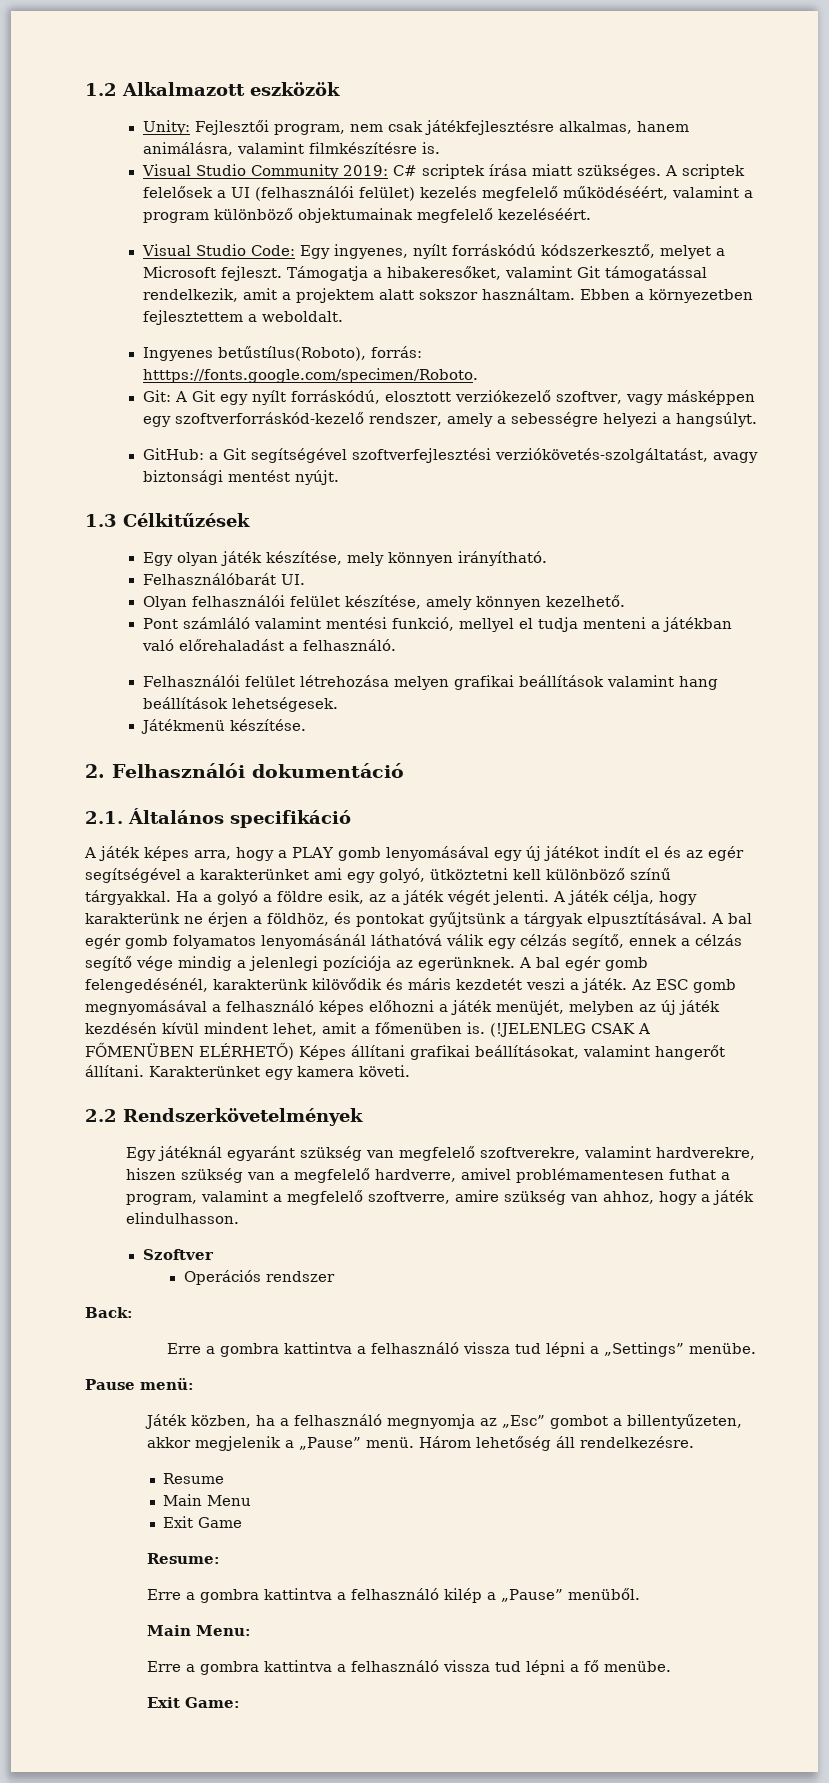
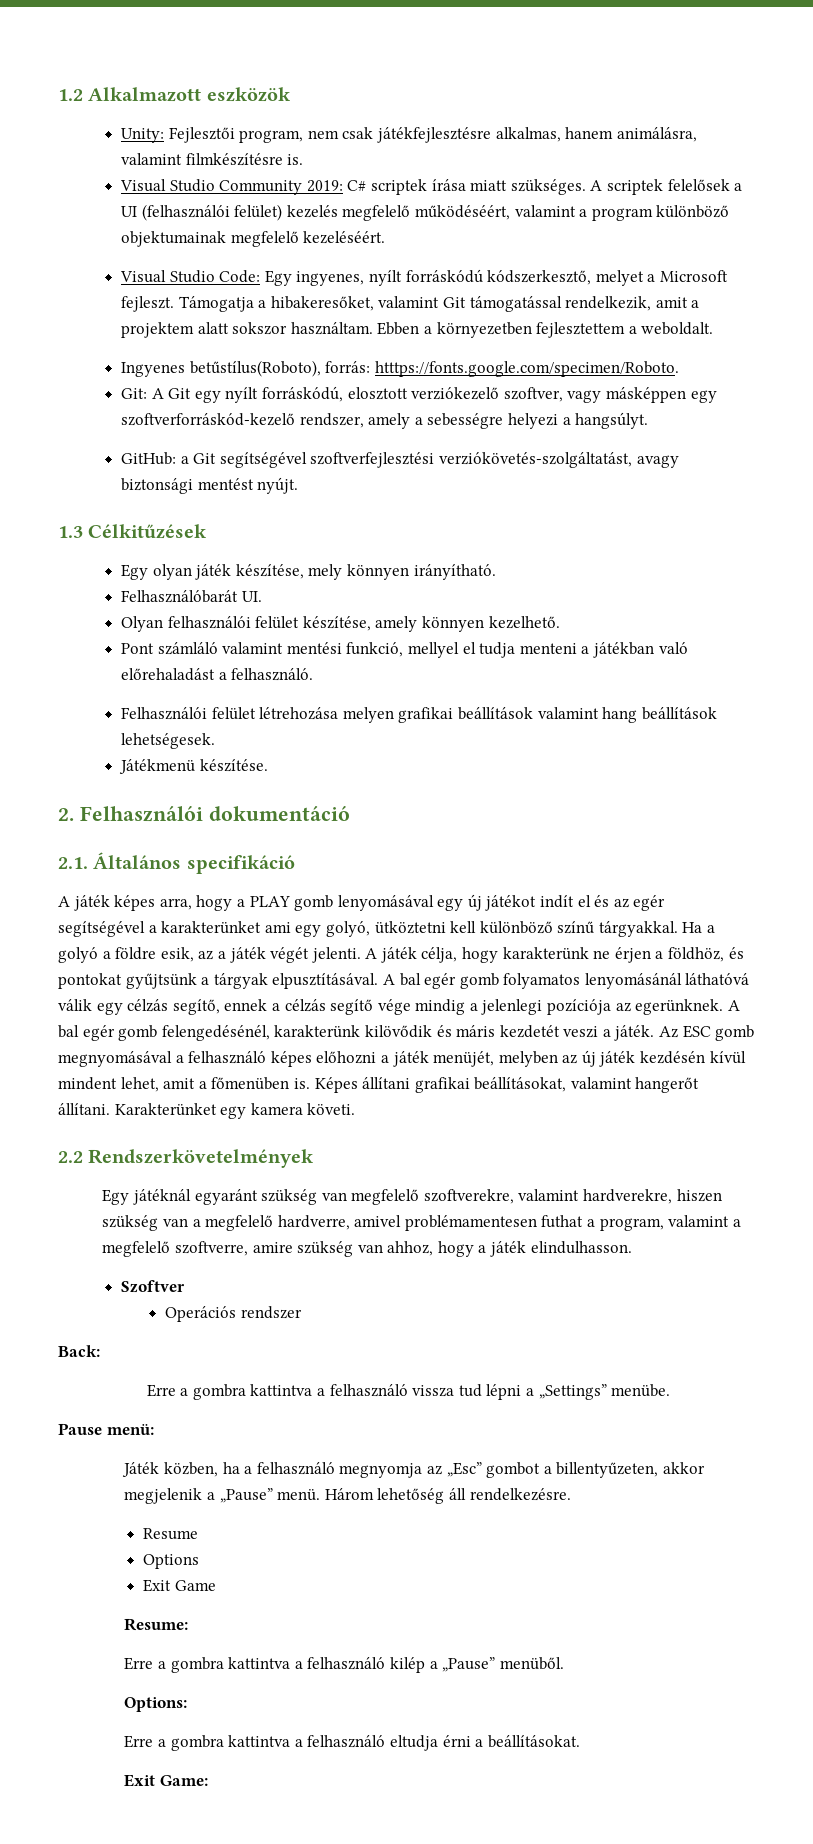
[490,1023,650,1037] [85,1042,294,1060] (!JELENLEG CSAK A FŐMENÜBEN ELÉRHETŐ) -> (310, 1083) none
[163,1494,252,1506] Main Menu -> [143,1554,200,1569] Options
[146,1625,251,1636] [146,1660,671,1675] Main Menu: // Erre a gombra kattintva a felhasználó vissza tud lépni a fő menübe. -> [124,1697,188,1712] [124,1735,580,1751] Options: // Erre a gombra kattintva a felhasználó eltudja érni a beállításokat.

